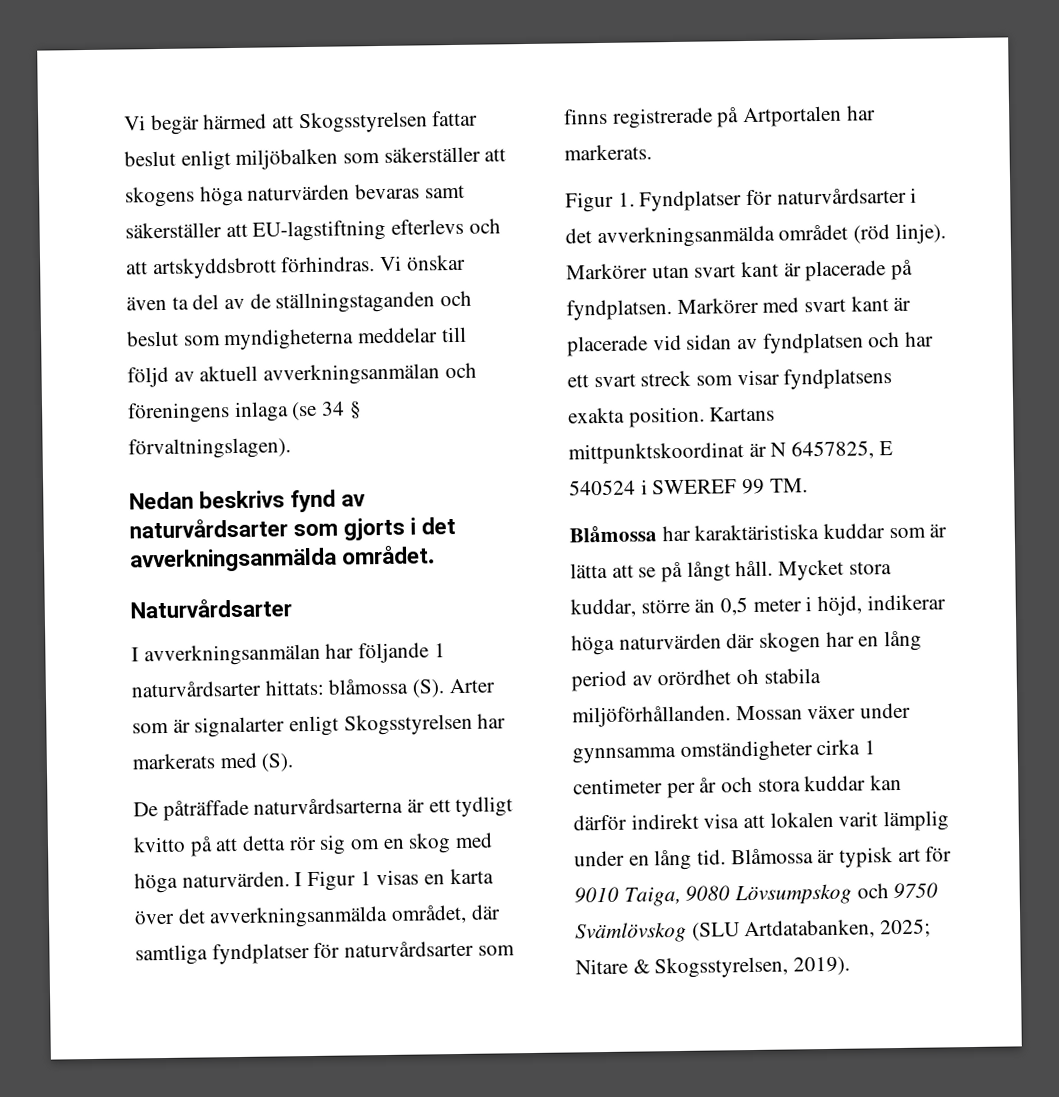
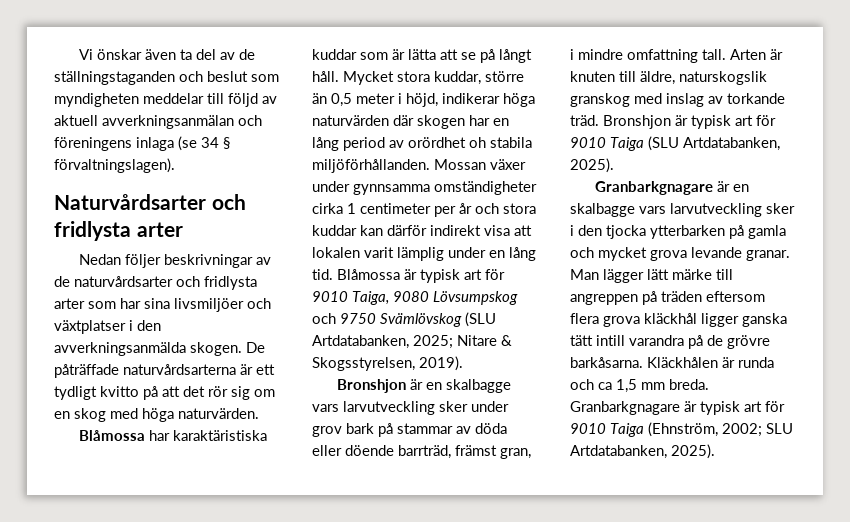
[124,110,479,136] [124,146,507,171] [125,183,465,208] [125,218,501,242] [126,255,403,280] Vi begär härmed att Skogsstyrelsen fattar beslut enligt miljöbalken som säkerställer att skogens höga naturvärden bevaras samt säkerställer att EU-lagstiftning efterlevs och att artskyddsbrott förhindras. Vi -> [79,49,94,60] Vi
[223,328,355,351] myndigheterna -> [54,93,139,107] myndigheten
[129,489,367,513] [129,516,457,541] [129,545,436,573] [130,598,292,619] [131,642,446,667] [131,678,495,698] [132,713,507,738] [132,752,295,772] Nedan beskrivs fynd av naturvårdsarter som gjorts i det avverkningsanmälda området. // Naturvårdsarter // I avverkningsanmälan har följande 1 naturvårdsarter hittats: blåmossa (S). Arter som är signalarter enligt Skogsstyrelsen har markerats med (S). // -> [54,194,246,210] [54,221,183,241] [79,254,272,268] [54,276,257,290] [54,298,271,312] [54,320,161,334] [54,342,242,356] Naturvårdsarter och fridlysta arter // Nedan följer beskrivningar av de naturvårdsarter och fridlysta arter som har sina livsmiljöer och växtplatser i den avverkningsanmälda skogen.
[242,835,287,851] detta -> [183,386,205,397] det
[294,868,494,892] [134,904,501,929] [135,940,515,966] [564,105,876,129] [564,144,652,161] [565,187,918,213] [565,223,946,249] [566,259,914,282] [566,296,912,321] [567,331,935,357] [567,368,893,390] [568,406,776,428] [568,440,893,465] [569,478,808,496] I Figur 1 visas en karta över det avverkningsanmälda området, där samtliga fyndplatser för naturvårdsarter som finns registrerade på Artportalen har markerats. // Figur 1. Fyndplatser för naturvårdsarter i det avverkningsanmälda området (röd linje). Markörer utan svart kant är placerade på fyndplatsen. Markörer med svart kant är placerade vid sidan av fyndplatsen och har ett svart streck som visar fyndplatsens exakta position. Kartans mittpunktskoordinat är N 6457825, E 540524 i SWEREF 99 TM. -> (259, 413) none
(851, 966) none -> [337,379,512,393] [312,401,509,415] [312,423,507,437] [312,445,531,459] [570,49,783,63] [570,71,767,85] [570,93,785,107] [570,115,776,129] [570,136,780,151] [570,158,614,173] [595,181,750,195] [570,203,795,217] [570,225,786,239] [570,247,790,261] [570,269,733,283] [570,291,765,305] [570,313,787,327] [570,335,770,349] [570,357,774,368] [570,379,709,393] [570,401,785,415] [570,422,793,437] [570,444,715,459] // Bronshjon är en skalbagge vars larvutveckling sker under grov bark på stammar av döda eller döende barrträd, främst gran, i mindre omfattning tall. Arten är knuten till äldre, naturskogslik granskog med inslag av torkande träd. Bronshjon är typisk art för 9010 Taiga (SLU Artdatabanken, 2025). // Granbarkgnagare är en skalbagge vars larvutveckling sker i den tjocka ytterbarken på gamla och mycket grova levande granar. Man lägger lätt märke till angreppen på träden eftersom flera grova kläckhål ligger ganska tätt intill varandra på de grövre barkåsarna. Kläckhålen är runda och ca 1,5 mm breda. Granbarkgnagare är typisk art för 9010 Taiga (Ehnström, 2002; SLU Artdatabanken, 2025).

